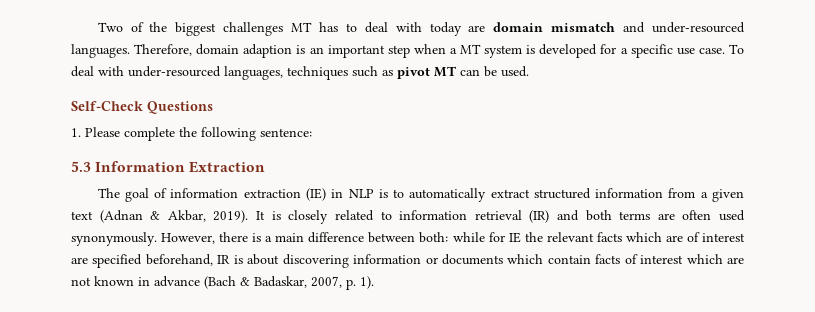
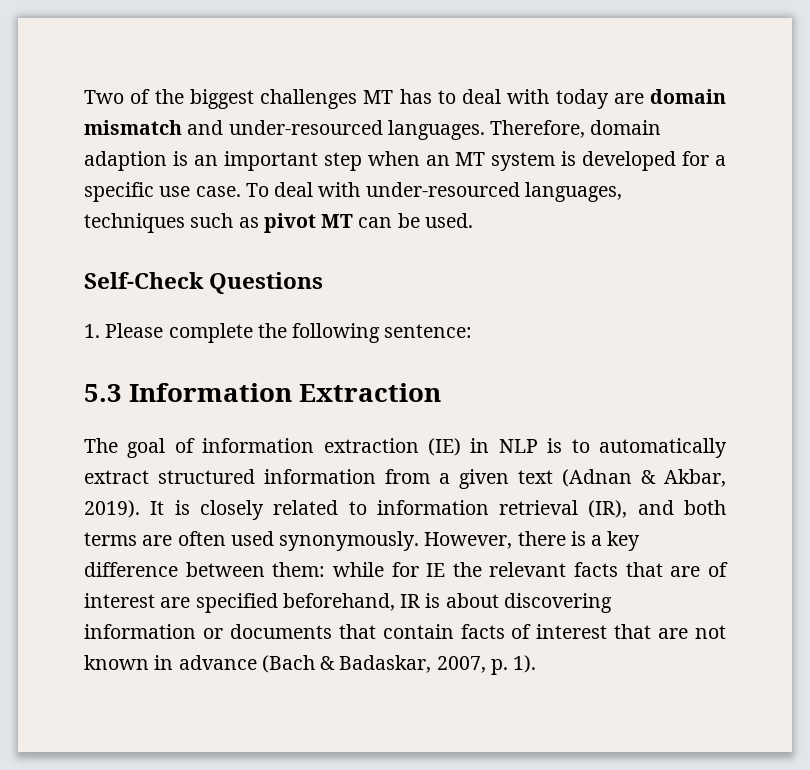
[449,48,457,54] a -> [425,155,450,166] an
[529,210,550,223] (IR) -> [588,500,628,518] (IR),
[275,233,305,242] main -> [607,531,641,551] key
[419,232,449,243] both: -> [272,562,326,577] them:
[625,232,662,242] which -> [625,562,663,577] that
[507,254,544,264] which -> [338,624,376,639] that
[686,254,723,264] which -> [614,624,652,639] that

